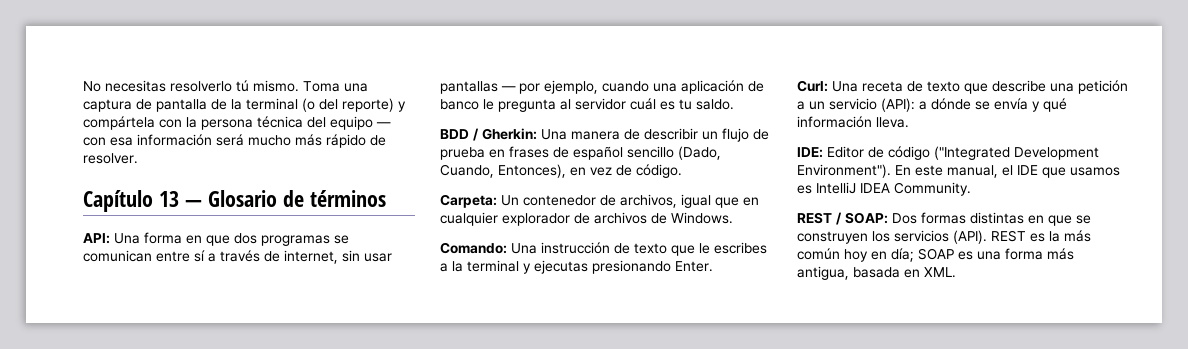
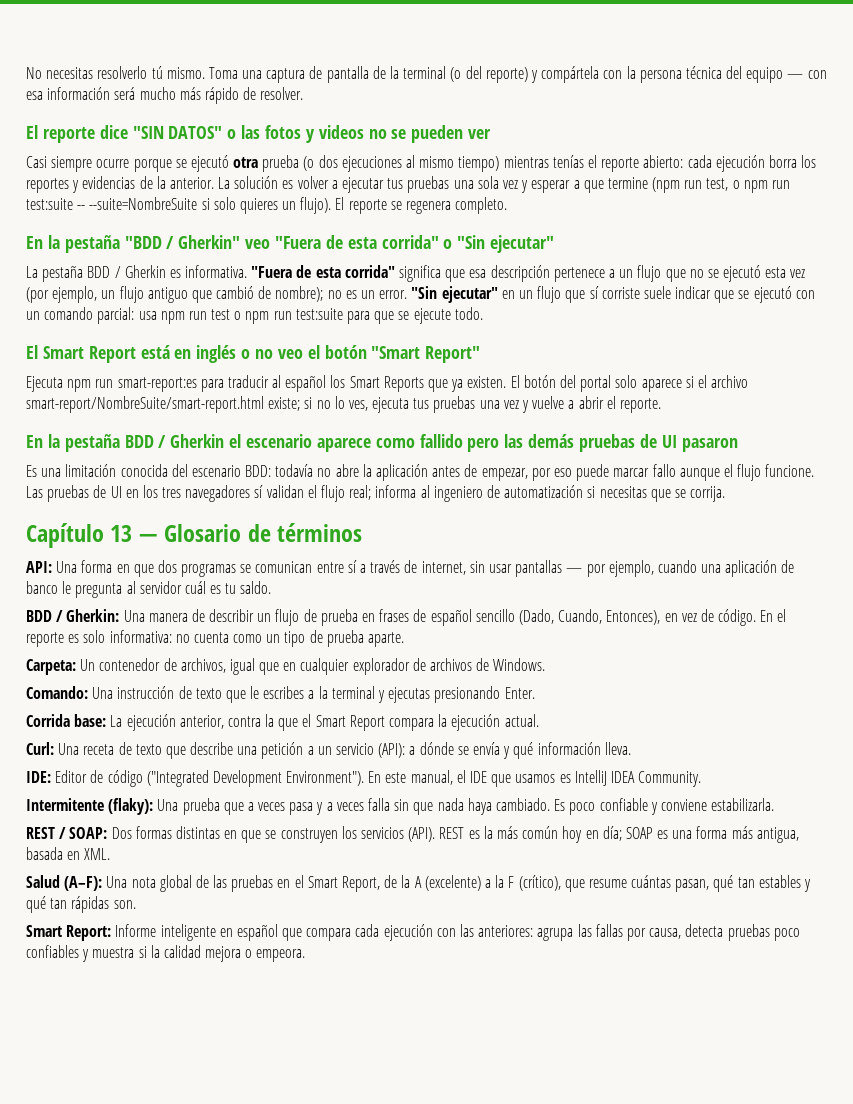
(138, 158) none -> [26,125,492,143] [26,155,817,172] [26,176,790,193] [26,197,508,214] [26,235,555,253] [26,265,806,282] [26,286,815,303] [26,307,483,324] [26,345,481,363] [26,375,749,392] [26,396,661,413] [26,434,738,452] [26,464,815,481] [26,485,726,502] // El reporte dice "SIN DATOS" o las fotos y videos no se pueden ver // Casi siempre ocurre porque se ejecutó otra prueba (o dos ejecuciones al mismo tiempo) mientras tenías el reporte abierto: cada ejecución borra los reportes y evidencias de la anterior. La solución es volver a ejecutar tus pruebas una sola vez y esperar a que termine (npm run test, o npm run test:suite -- --suite=NombreSuite si solo quieres un flujo). El reporte se regenera completo. // En la pestaña "BDD / Gherkin" veo "Fuera de esta corrida" o "Sin ejecutar" // La pestaña BDD / Gherkin es informativa. "Fuera de esta corrida" significa que esa descripción pertenece a un flujo que no se ejecutó esta vez (por ejemplo, un flujo antiguo que cambió de nombre); no es un error. "Sin ejecutar" en un flujo que sí corriste suele indicar que se ejecutó con un comando parcial: usa npm run test o npm run test:suite para que se ejecute todo. // El Smart Report está en inglés o no veo el botón "Smart Report" // Ejecuta npm run smart-report:es para traducir al español los Smart Reports que ya existen. El botón del portal solo aparece si el archivo smart-report/NombreSuite/smart-report.html existe; si no lo ves, ejecuta tus pruebas una vez y vuelve a abrir el reporte. // En la pestaña BDD / Gherkin el escenario aparece como fallido pero las demás pruebas de UI pasaron // Es una limitación conocida del escenario BDD: todavía no abre la aplicación antes de empezar, por eso puede marcar fallo aunque el flujo funcione. Las pruebas de UI en los tres navegadores sí validan el flujo real; informa al ingeniero de automatización si necesitas que se corrija.
(682, 171) none -> [760,609,787,622] [26,630,405,647] En el reporte es solo informativa: no cuenta como un tipo de prueba aparte.
(713, 266) none -> [26,714,539,731] // Corrida base: La ejecución anterior, contra la que el Smart Report compara la ejecución actual.
(971, 189) none -> [26,798,775,815] // Intermitente (flaky): Una prueba que a veces pasa y a veces falla sin que nada haya cambiado. Es poco confiable y conviene estabilizarla.
(956, 272) none -> [26,875,811,892] [26,896,136,913] [26,924,800,941] [26,945,306,962] // Salud (A–F): Una nota global de las pruebas en el Smart Report, de la A (excelente) a la F (crítico), que resume cuántas pasan, qué tan estables y qué tan rápidas son. // Smart Report: Informe inteligente en español que compara cada ejecución con las anteriores: agrupa las fallas por causa, detecta pruebas poco confiables y muestra si la calidad mejora o empeora.

